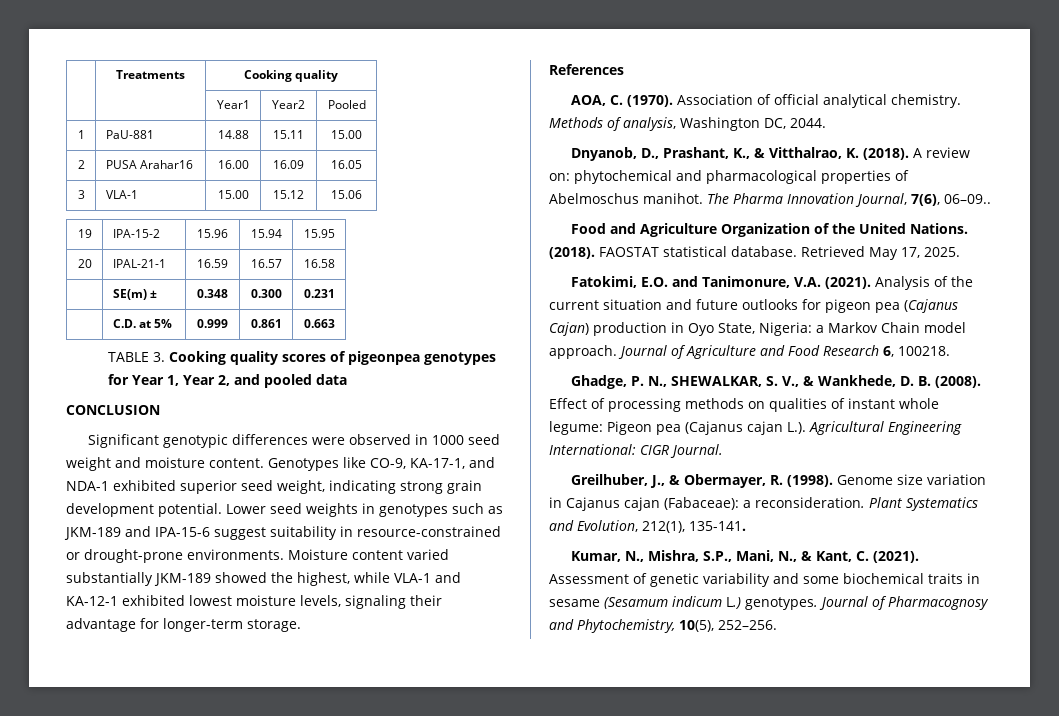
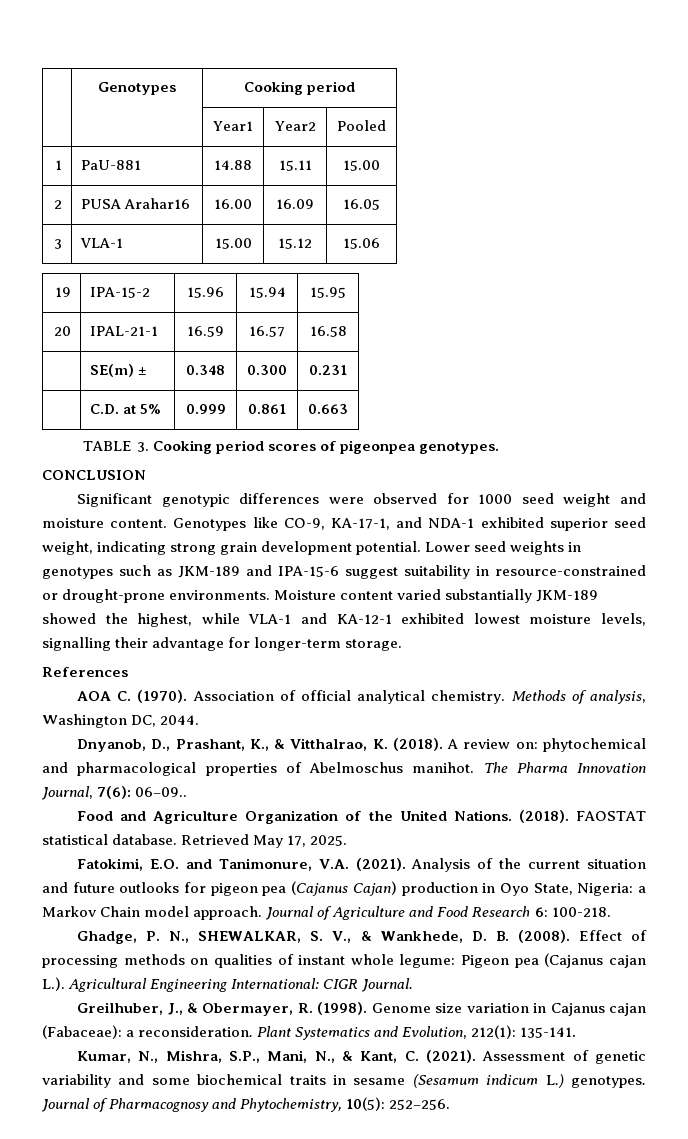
[116,70,185,79] [243,70,339,82] | Treatments | Cooking quality -> [98,82,176,95] [243,81,356,95] | Genotypes | Cooking period
[229,351,278,365] quality -> [215,440,264,454] period
[423,352,496,365] [107,374,347,388] genotypes for Year 1, Year 2, and pooled data -> [418,442,499,454] genotypes.
[414,434,428,445] in -> [446,493,469,504] for
[345,595,406,609] signaling -> [42,637,111,651] signalling
[570,95,606,106] AOA, -> [77,691,112,701] AOA
[911,194,940,206] 7(6), -> [97,786,132,799] 7(6):
[883,346,950,357] 6, 100218. -> [534,907,611,917] 6: 100-218.
[642,521,685,533] 212(1), -> [471,1025,517,1039] 212(1):
[679,620,714,632] 10(5), -> [346,1097,386,1111] 10(5):

